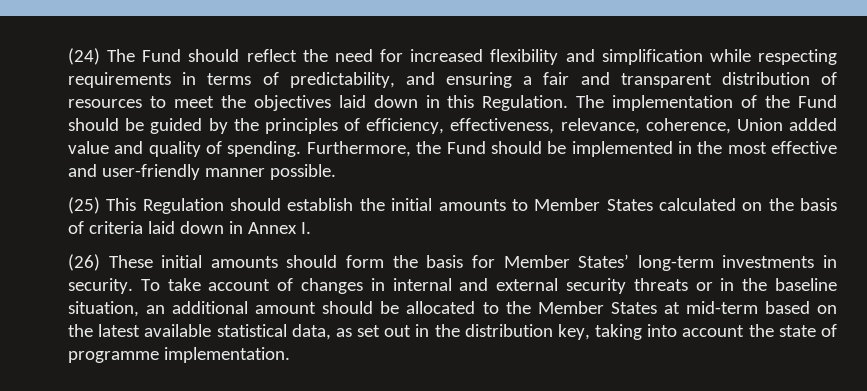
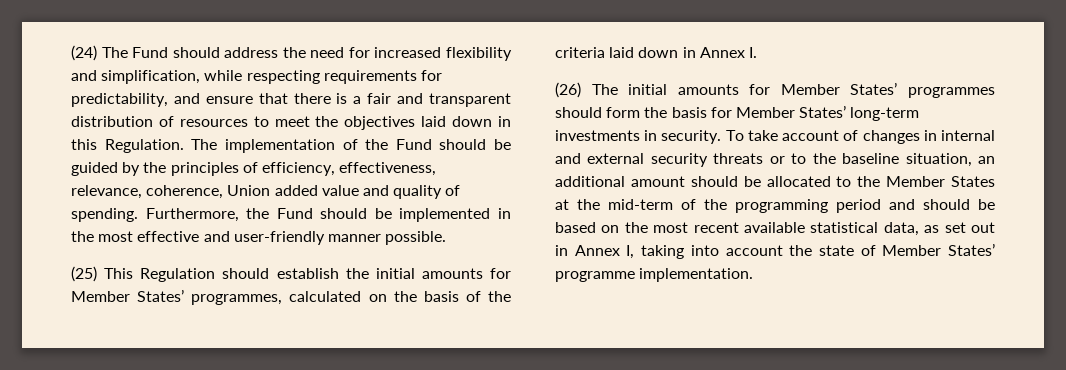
[246,49,297,62] reflect -> [224,47,279,58] address
[601,49,703,65] simplification -> [101,70,201,84] simplification,
[182,72,512,88] in terms of predictability, and ensuring -> [420,70,442,81] [71,93,348,107] for predictability, and ensure that there is
[511,198,653,211] to Member States -> [490,268,511,279] [71,289,283,305] for Member States’ programmes,
(84, 227) none -> [488,291,511,302] the
[108,255,278,268] These initial amounts -> [591,82,995,98] The initial amounts for Member States’ programmes
[720,278,735,291] in -> [791,153,807,164] to
[685,301,758,314] mid-term -> [577,199,995,213] the mid-term of the programming period and should be
[98,324,141,337] latest -> [653,222,739,233] most recent
[434,324,590,340] the distribution key, -> [574,245,635,259] Annex I,
(837, 330) none -> [882,243,995,256] Member States’

